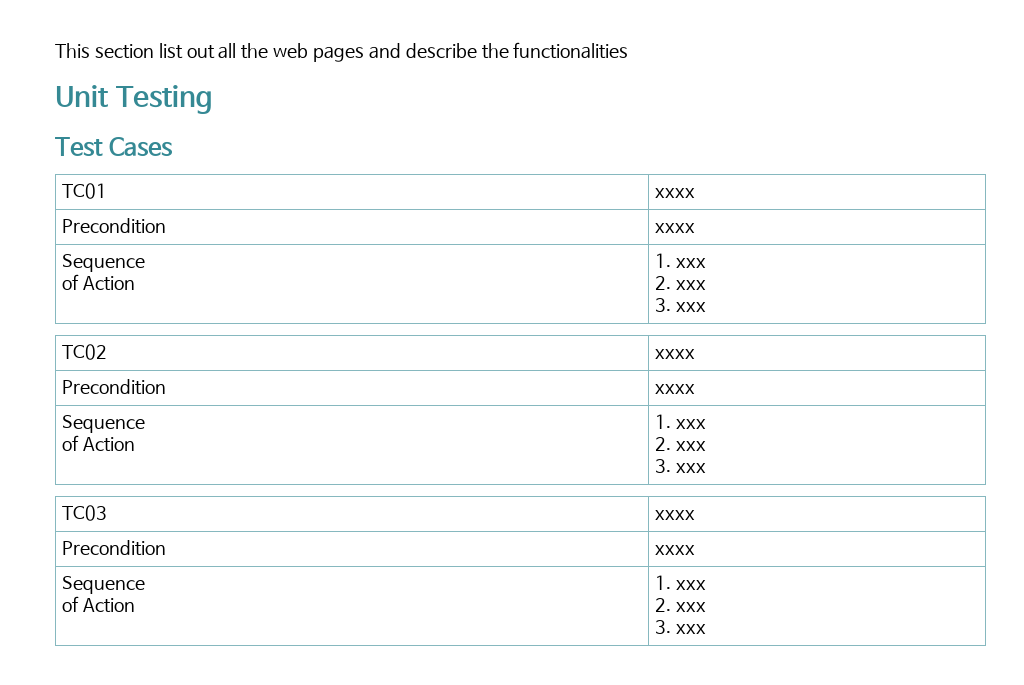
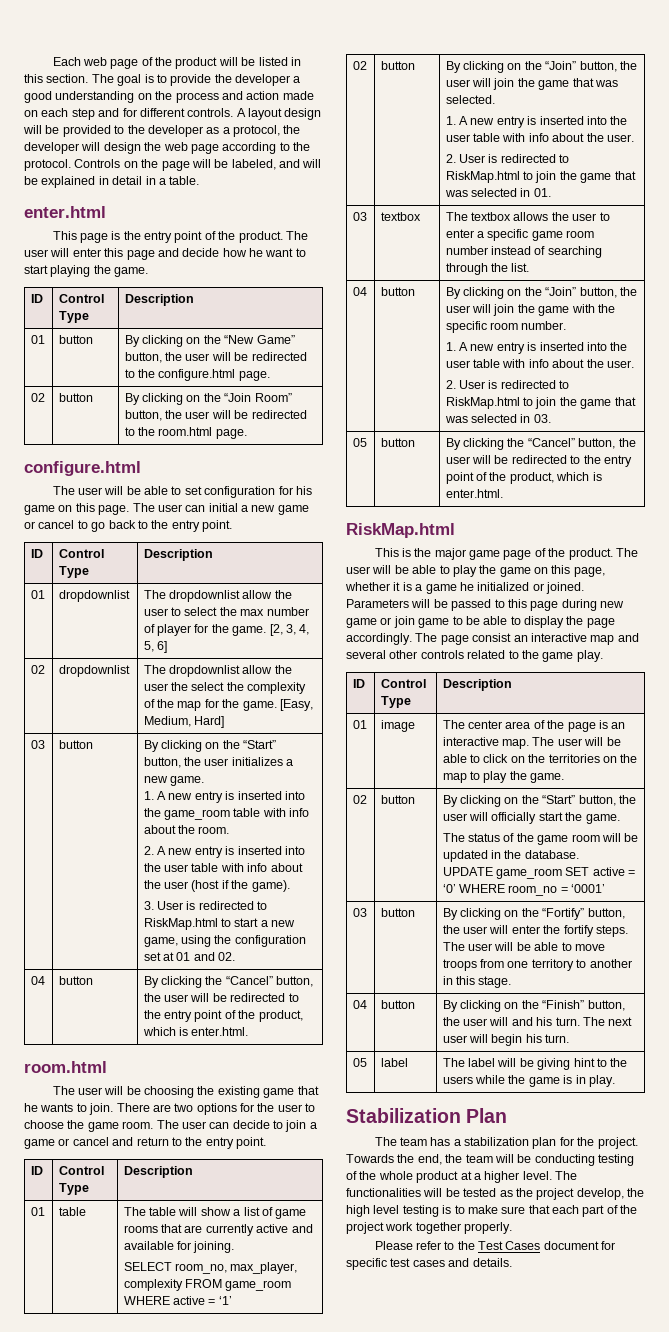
[55,42,629,62] [55,85,212,114] [55,137,174,157] [62,183,108,199] [655,188,696,198] [62,218,167,234] [655,223,696,233] [62,254,146,272] [62,274,136,291] [655,253,707,268] [655,276,707,290] [655,298,707,312] [62,344,108,360] [655,349,696,359] [62,379,167,395] [655,384,696,394] [62,415,146,433] [62,435,136,452] [655,414,707,429] [655,437,707,451] [655,459,707,473] [62,505,108,521] [655,510,696,520] [62,540,167,556] [655,545,696,555] [62,576,146,594] [62,596,136,613] [655,575,707,590] [655,598,707,612] [655,620,707,634] This section list out all the web pages and describe the functionalities // Unit Testing // Test Cases // TC01 | xxxx // Precondition | xxxx // Sequence // of Action | 1. xxx // 2. xxx // 3. xxx // TC02 | xxxx // Precondition | xxxx // Sequence // of Action | 1. xxx // 2. xxx // 3. xxx // TC03 | xxxx // Precondition | xxxx // Sequence // of Action | 1. xxx // 2. xxx // 3. xxx -> [52,57,301,69] [24,74,301,86] [24,91,314,103] [24,108,322,120] [23,125,301,137] [24,142,310,154] [24,159,322,171] [24,176,200,188] [24,206,106,218] [52,231,308,243] [24,248,306,260] [24,265,149,277] [30,294,43,303] [58,294,104,303] [58,311,89,323] [124,294,194,306] [30,335,45,344] [58,335,93,344] [124,335,295,347] [124,352,307,363] [124,369,270,381] [30,393,45,402] [58,393,93,402] [124,393,292,405] [124,410,307,421] [124,427,247,439] [24,461,141,476] [52,486,312,498] [24,503,309,515] [24,520,232,532] [30,549,43,558] [58,549,104,558] [58,566,89,578] [143,549,213,561] [30,590,45,599] [58,590,130,602] [143,590,292,602] [143,607,309,616] [143,624,310,636] [143,641,168,653] [30,665,45,674] [58,665,130,677] [143,665,292,677] [143,682,307,694] [143,699,313,711] [143,716,225,728] [30,740,45,749] [58,740,93,749] [143,740,277,752] [143,757,294,768] [143,776,205,786] [143,791,305,803] [143,808,310,820] [143,825,230,834] [143,846,305,858] [143,863,303,872] [143,880,290,892] [143,901,268,910] [143,918,296,930] [143,935,306,947] [143,952,236,961] [30,976,45,985] [58,976,93,985] [143,976,314,988] [143,993,299,1002] [143,1010,303,1022] [142,1027,249,1036] [24,1061,107,1073] [52,1086,319,1098] [24,1103,316,1115] [24,1120,317,1132] [24,1137,266,1149] [30,1166,43,1175] [58,1166,104,1175] [58,1183,89,1195] [123,1166,193,1178] [30,1207,45,1216] [58,1207,86,1216] [123,1207,307,1219] [123,1224,313,1236] [123,1241,235,1253] [123,1262,298,1274] [123,1279,292,1291] [123,1296,232,1305] [352,61,367,70] [380,61,415,70] [445,61,637,73] [445,78,618,90] [445,95,495,104] [445,116,628,128] [445,133,634,142] [445,154,570,163] [445,171,636,183] [444,188,551,197] [352,212,367,221] [380,212,421,221] [445,212,610,221] [445,229,595,241] [445,246,602,258] [445,263,530,275] [352,287,367,296] [380,287,415,296] [445,287,637,299] [445,304,615,316] [445,321,567,333] [445,342,628,354] [445,359,634,368] [445,380,570,389] [445,397,636,409] [444,414,551,423] [352,438,367,447] [380,438,415,447] [445,438,636,450] [445,455,632,467] [445,472,602,484] [445,489,503,498] [346,523,455,538] [374,548,638,560] [346,565,605,577] [345,582,584,594] [346,599,624,611] [346,616,615,628] [346,633,639,645] [346,650,603,662] [352,679,365,688] [380,679,426,688] [380,696,411,708] [442,679,512,691] [352,720,367,729] [380,720,415,732] [442,720,626,732] [442,737,621,749] [442,754,638,763] [442,771,565,783] [352,795,367,804] [380,795,415,804] [442,795,636,807] [442,812,620,824] [442,833,639,845] [442,850,579,862] [442,867,636,879] [442,884,606,896] [352,908,367,917] [380,908,415,917] [442,908,625,920] [442,925,628,937] [442,942,605,951] [442,959,632,971] [442,976,512,988] [352,1000,367,1009] [380,1000,415,1009] [442,1000,625,1012] [442,1017,633,1026] [442,1034,570,1046] [352,1058,367,1067] [380,1058,408,1067] [442,1058,628,1070] [442,1075,615,1087] [346,1108,508,1123] [374,1137,638,1149] [346,1154,634,1166] [346,1171,577,1183] [346,1188,644,1200] [346,1205,638,1217] [346,1222,513,1234] [374,1241,616,1250] [346,1258,512,1270] Each web page of the product will be listed in this section. The goal is to provide the developer a good understanding on the process and action made on each step and for different controls. A layout design will be provided to the developer as a protocol, the developer will design the web page according to the protocol. Controls on the page will be labeled, and will be explained in detail in a table. // enter.html // This page is the entry point of the product. The user will enter this page and decide how he want to start playing the game. // ID | Control Type | Description // 01 | button | By clicking on the “New Game” button, the user will be redirected to the configure.html page. // 02 | button | By clicking on the “Join Room” button, the user will be redirected to the room.html page. // configure.html // The user will be able to set configuration for his game on this page. The user can initial a new game or cancel to go back to the entry point. // ID | Control Type | Description // 01 | dropdownlist | The dropdownlist allow the user to select the max number of player for the game. [2, 3, 4, 5, 6] // 02 | dropdownlist | The dropdownlist allow the user the select the complexity of the map for the game. [Easy, Medium, Hard] // 03 | button | By clicking on the “Start” button, the user initializes a new game. // 1. A new entry is inserted into the game_room table with info about the room. // 2. A new entry is inserted into the user table with info about the user (host if the game). // 3. User is redirected to RiskMap.html to start a new game, using the configuration set at 01 and 02. // 04 | button | By clicking the “Cancel” button, the user will be redirected to the entry point of the product, which is enter.html. // room.html // The user will be choosing the existing game that he wants to join. There are two options for the user to choose the game room. The user can decide to join a game or cancel and return to the entry point. // ID | Control Type | Description // 01 | table | The table will show a list of game rooms that are currently active and available for joining. // SELECT room_no, max_player, complexity FROM game_room WHERE active = ‘1’ // 02 | button | By clicking on the “Join” button, the user will join the game that was selected. // 1. A new entry is inserted into the user table with info about the user. // 2. User is redirected to RiskMap.html to join the game that was selected in 01. // 03 | textbox | The textbox allows the user to enter a specific game room number instead of searching through the list. // 04 | button | By clicking on the “Join” button, the user will join the game with the specific room number. // 1. A new entry is inserted into the user table with info about the user. // 2. User is redirected to RiskMap.html to join the game that was selected in 03. // 05 | button | By clicking the “Cancel” button, the user will be redirected to the entry point of the product, which is enter.html. // RiskMap.html // This is the major game page of the product. The user will be able to play the game on this page, whether it is a game he initialized or joined. Parameters will be passed to this page during new game or join game to be able to display the page accordingly. The page consist an interactive map and several other controls related to the game play. // ID | Control Type | Description // 01 | image | The center area of the page is an interactive map. The user will be able to click on the territories on the map to play the game. // 02 | button | By clicking on the “Start” button, the user will officially start the game. // The status of the game room will be updated in the database. // UPDATE game_room SET active = ‘0’ WHERE room_no = ‘0001’ // 03 | button | By clicking on the “Fortify” button, the user will enter the fortify steps. The user will be able to move troops from one territory to another in this stage. // 04 | button | By clicking on the “Finish” button, the user will and his turn. The next user will begin his turn. // 05 | label | The label will be giving hint to the users while the game is in play. // Stabilization Plan // The team has a stabilization plan for the project. Towards the end, the team will be conducting testing of the whole product at a higher level. The functionalities will be tested as the project develop, the high level testing is to make sure that each part of the project work together properly. // Please refer to the Test Cases document for specific test cases and details.

